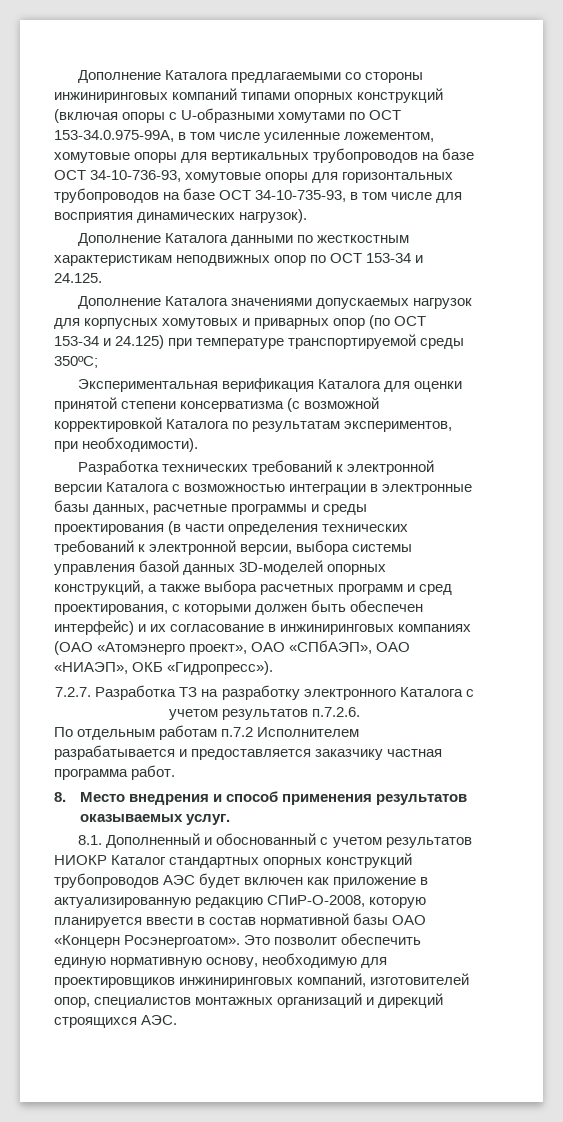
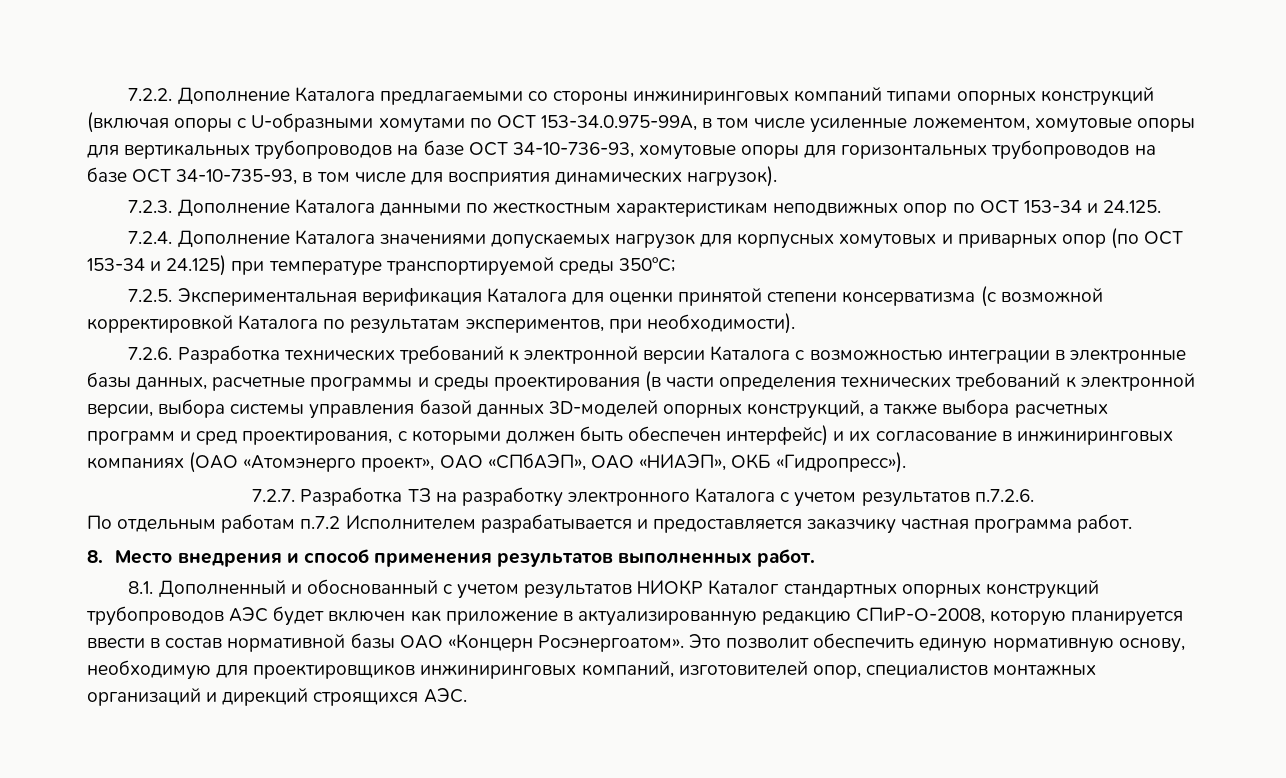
(78, 76) none -> [128,88,173,101] 7.2.2.
(308, 216) none -> [128,200,173,213] 7.2.3.
(102, 278) none -> [128,231,173,244] 7.2.4.
(98, 362) none -> [128,289,173,302] 7.2.5.
(199, 444) none -> [128,347,173,360] 7.2.6.
[79,814,230,825] оказываемых услуг. -> [618,549,816,567] выполненных работ.

